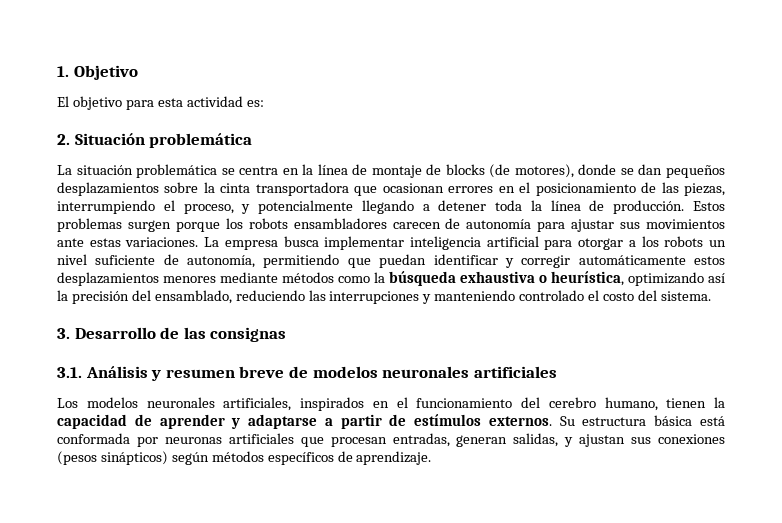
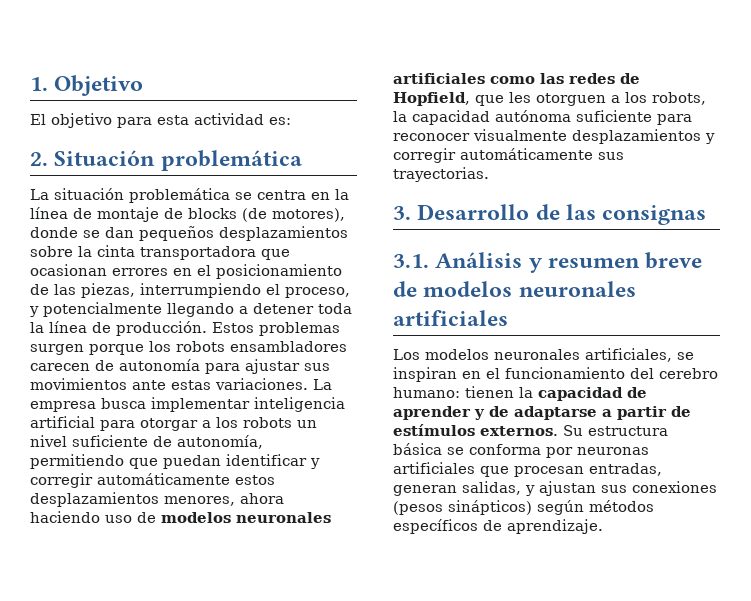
[163,271,725,286] [57,290,711,304] menores mediante métodos como la búsqueda exhaustiva o heurística, optimizando así la precisión del ensamblado, reduciendo las interrupciones y manteniendo controlado el costo del sistema. -> [164,493,284,506] [30,511,331,523] [393,73,640,84] [393,92,706,106] [393,110,692,125] [393,129,715,144] [393,148,624,163] [393,167,489,182] menores, ahora haciendo uso de modelos neuronales artificiales como las redes de Hopfield, que les otorguen a los robots, la capacidad autónoma suficiente para reconocer visualmente desplazamientos y corregir automáticamente sus trayectorias.
[300,397,364,411] inspirados -> [677,352,694,360] [393,367,457,382] se inspiran
[604,397,658,411] humano, -> [393,387,460,398] humano:
(241, 423) none -> [489,406,509,417] de
[699,416,725,426] [57,433,130,444] está conformada -> [447,444,541,455] se conforma

